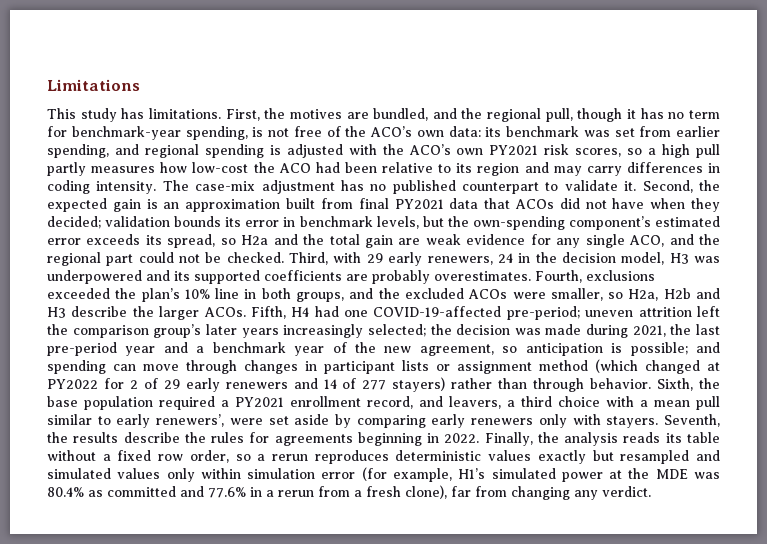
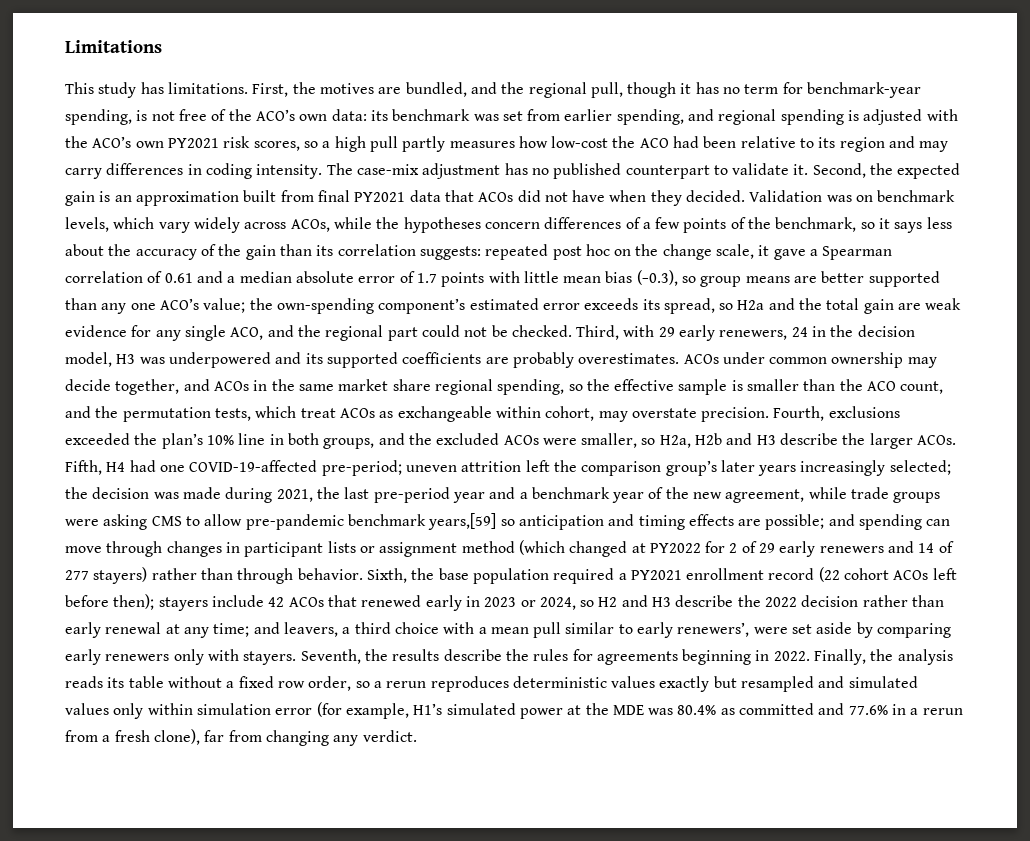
[47,216,444,229] decided; validation bounds its error in benchmark levels, but -> [686,190,956,202] [65,217,952,233] [65,244,893,260] [65,270,940,287] [65,298,246,314] decided. Validation was on benchmark levels, which vary widely across ACOs, while the hypotheses concern differences of a few points of the benchmark, so it says less about the accuracy of the gain than its correlation suggests: repeated post hoc on the change scale, it gave a Spearman correlation of 0.61 and a median absolute error of 1.7 points with little mean bias (−0.3), so group means are better supported than any one ACO’s value;
(531, 276) none -> [683,352,937,368] [65,379,944,395] [65,406,770,422] ACOs under common ownership may decide together, and ACOs in the same market share regional spending, so the effective sample is smaller than the ACO count, and the permutation tests, which treat ACOs as exchangeable within cohort, may overstate precision.
[502,343,623,356] so anticipation is -> [808,487,941,503] [65,513,762,530] while trade groups were asking CMS to allow pre-pandemic benchmark years,[59] so anticipation and timing effects are
[367,396,413,409] record, -> [768,567,957,582] [65,594,945,611] [65,622,250,638] record (22 cohort ACOs left before then); stayers include 42 ACOs that renewed early in 2023 or 2024, so H2 and H3 describe the 2022 decision rather than early renewal at any time;

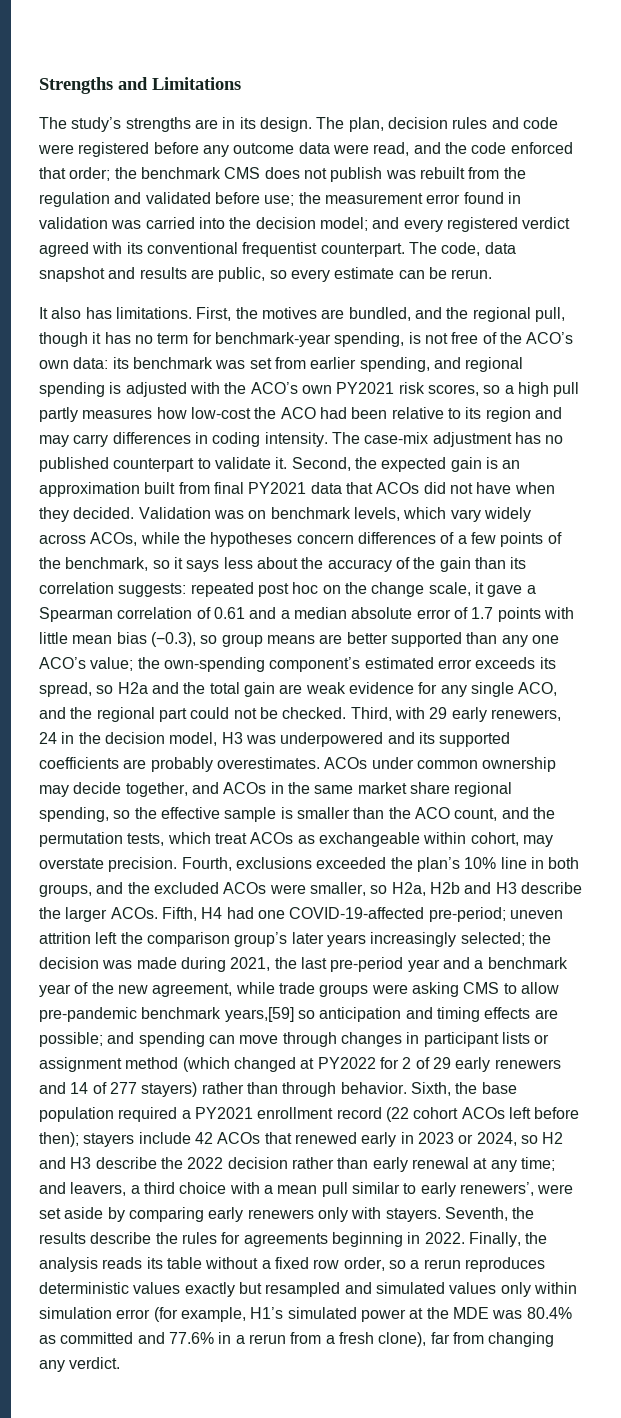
(65, 46) none -> [39,77,148,94] Strengths and
[65,82,137,98] This study -> [39,117,558,132] [38,142,573,157] [39,167,526,182] [39,192,521,207] [39,217,571,232] [39,242,516,257] [39,267,493,282] [39,307,82,319] The study’s strengths are in its design. The plan, decision rules and code were registered before any outcome data were read, and the code enforced that order; the benchmark CMS does not publish was rebuilt from the regulation and validated before use; the measurement error found in validation was carried into the decision model; and every registered verdict agreed with its conventional frequentist counterpart. The code, data snapshot and results are public, so every estimate can be rerun. // It also

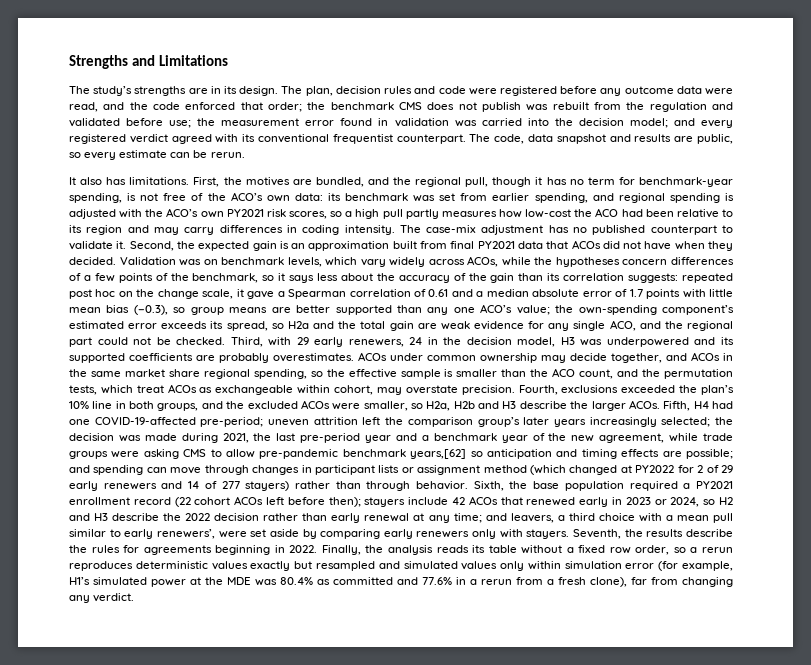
[224,1007,294,1022] years,[59] -> [410,449,467,459] years,[62]

